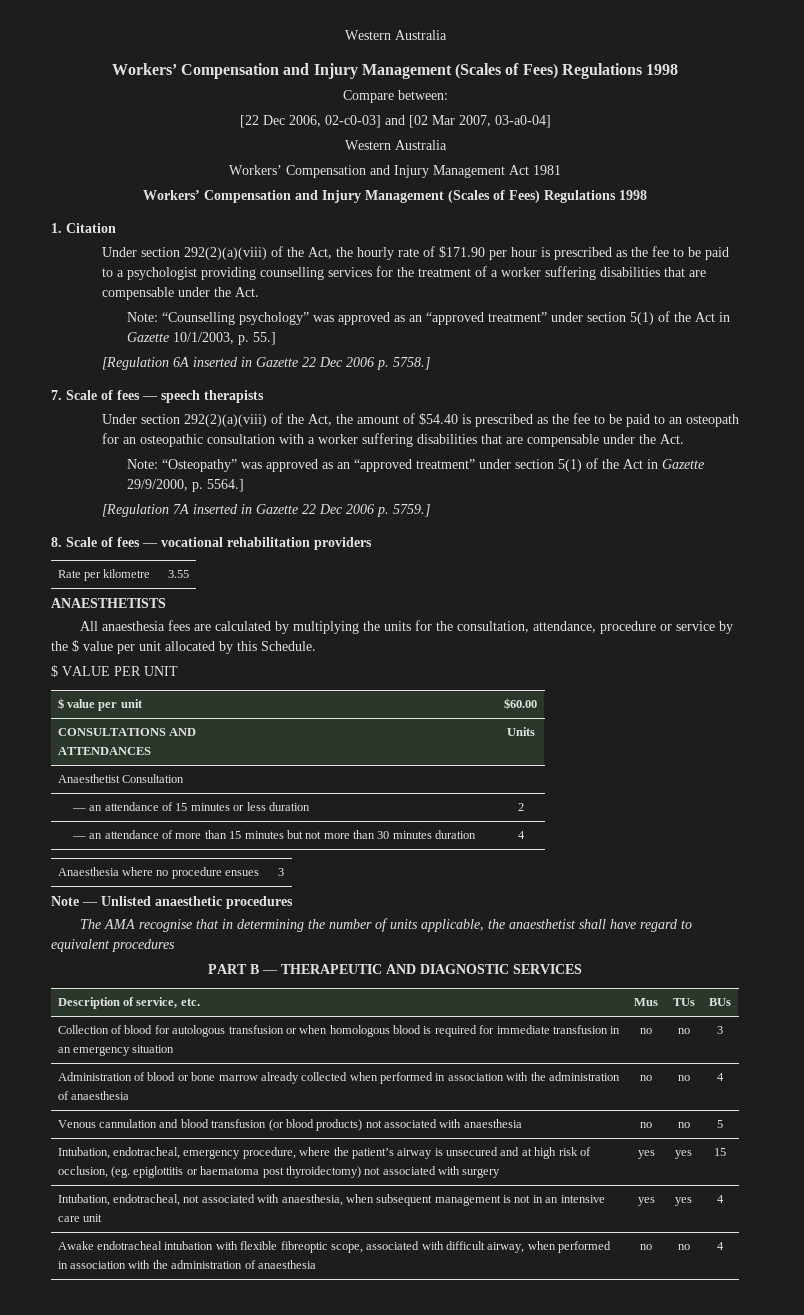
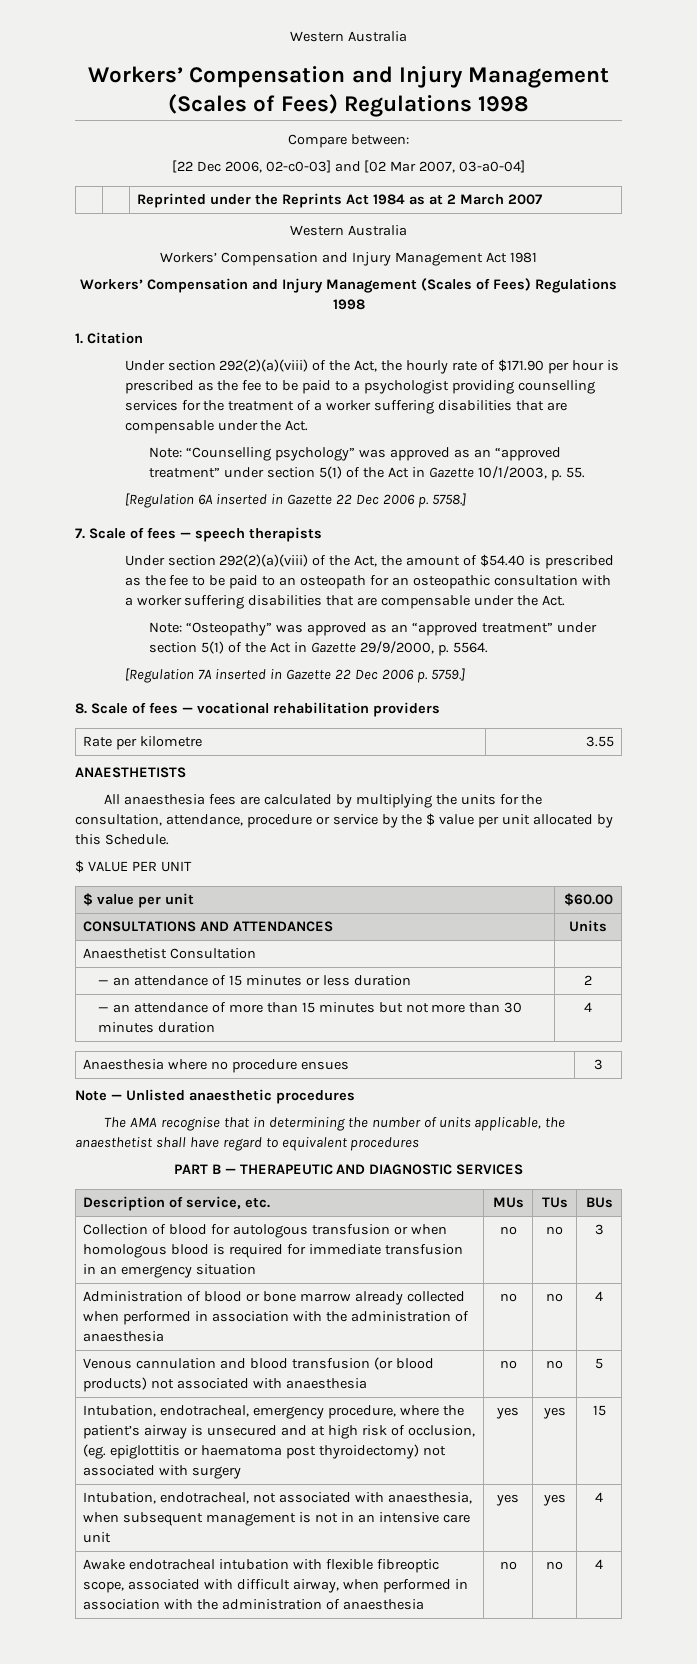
(551, 121) none -> [137,193,542,208] // | | Reprinted under the Reprints Act 1984 as at 2 March 2007
[253,332,277,345] 55.] -> [565,467,585,478] 55.
[207,479,245,492] 5564.] -> [452,642,488,653] 5564.
(197, 732) // -> (230, 926) none
[634,998,658,1006] Mus -> [492,1197,524,1208] MUs

